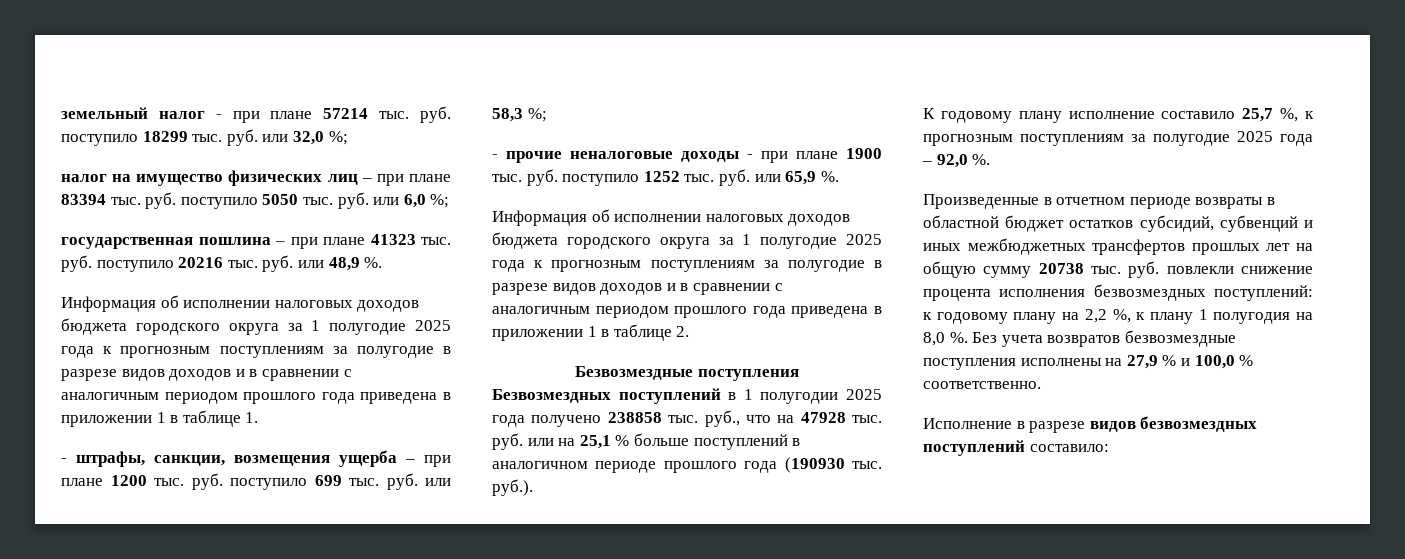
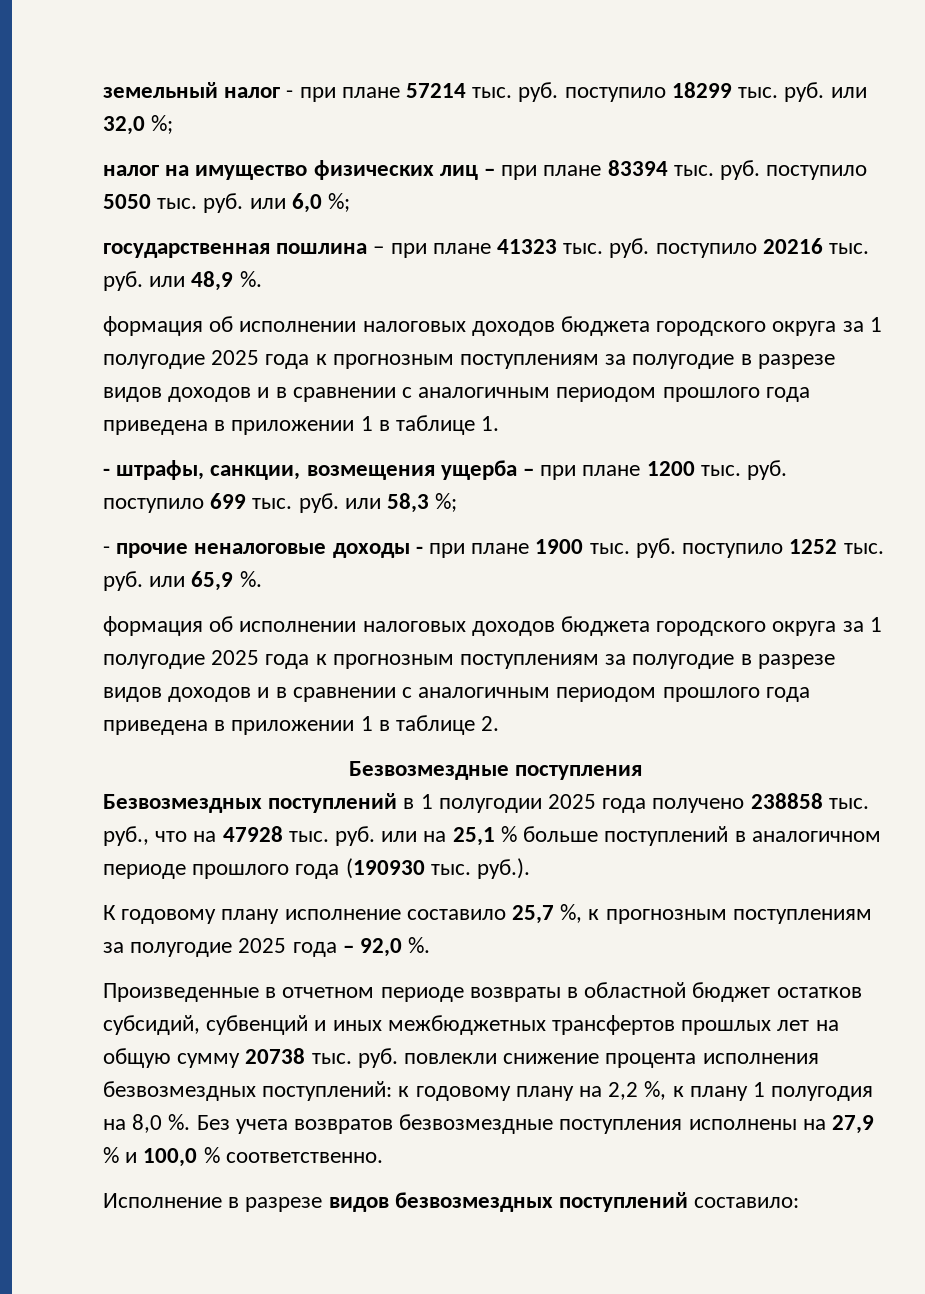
[61,296,156,312] Информация -> [103,316,203,336] формация
[492,210,587,226] Информация -> [103,616,203,636] формация

